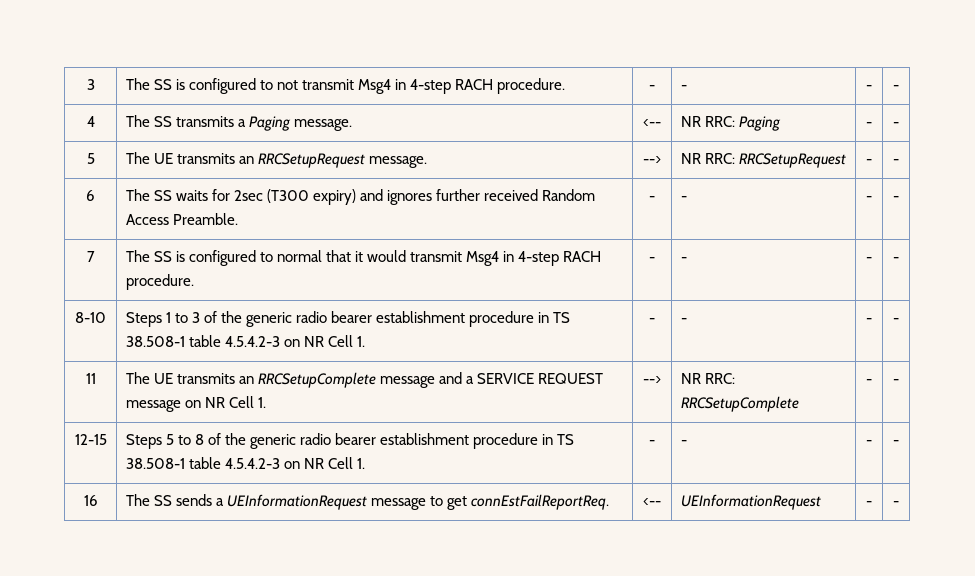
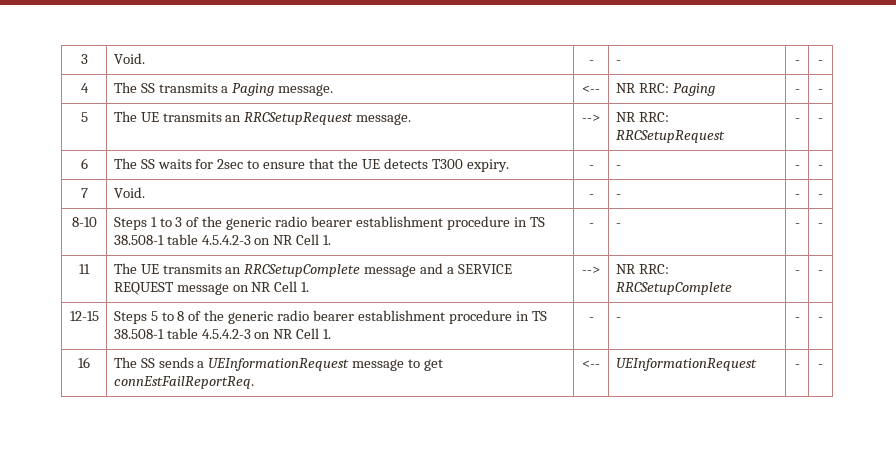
[125,78,566,94] The SS is configured to not transmit Msg4 in 4-step RACH procedure. -> [113,53,145,64] Void.
[267,189,596,205] [125,213,238,225] (T300 expiry) and ignores further received Random Access Preamble. -> [247,158,509,172] to ensure that the UE detects T300 expiry.
[125,250,602,266] [125,274,194,290] The SS is configured to normal that it would transmit Msg4 in 4-step RACH procedure. -> [113,187,145,198] Void.

